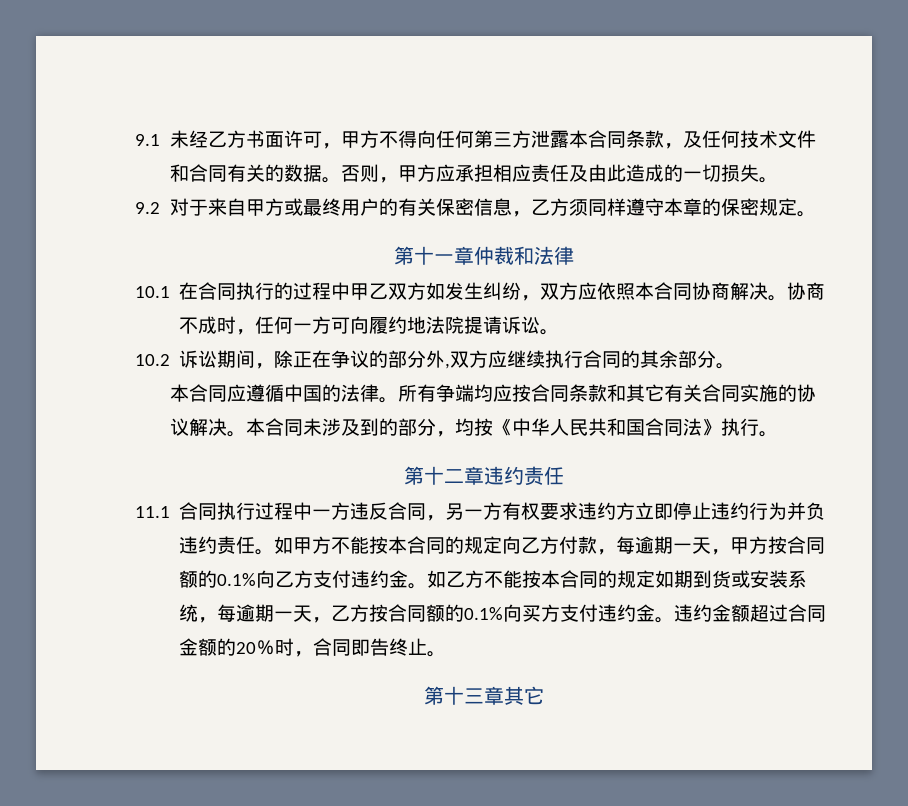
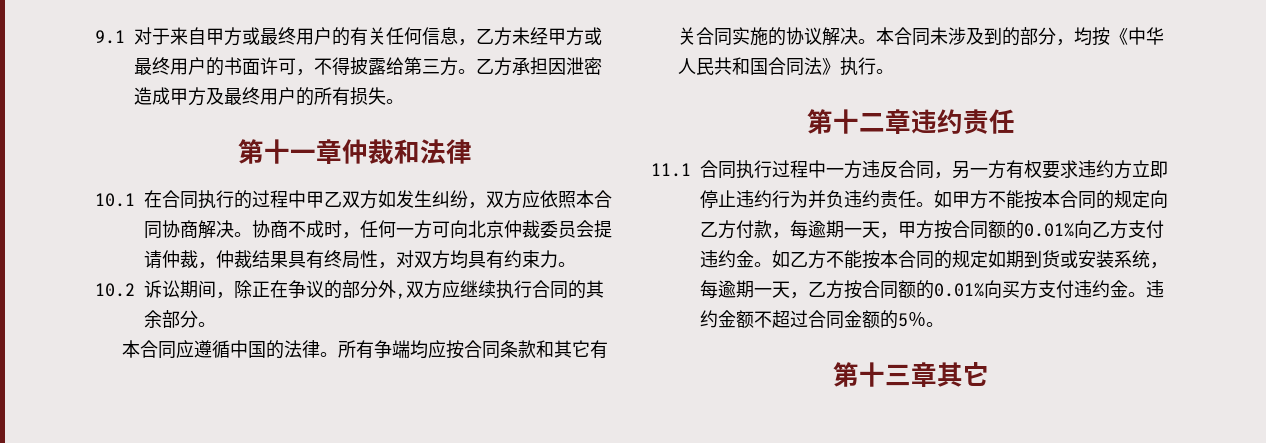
[169,130,816,149] [169,164,778,183] [135,202,160,214] 未经乙方书面许可，甲方不得向任何第三方泄露本合同条款，及任何技术文件和合同有关的数据。否则，甲方应承担相应责任及由此造成的一切损失。 // 9.2 -> (125, 37) none
[435,198,474,216] 保密 -> [386,27,422,45] 任何
[568,198,797,216] 须同样遵守本章的保密规定 -> [512,27,602,46] [134,57,602,76] [134,87,386,106] 未经甲方或最终用户的书面许可，不得披露给第三方。乙方承担因泄密造成甲方及最终用户的所有损失
[369,316,541,334] 履约地法院提请诉讼 -> [468,220,612,238] [144,250,558,269] 北京仲裁委员会提请仲裁，仲裁结果具有终局性，对双方均具有约束力
[217,573,257,586] 0.1% -> [1024,223,1074,237] 0.01%
[464,607,504,620] 0.1% -> [934,283,984,297] 0.01%
(751, 613) none -> [754,311,772,328] 不
[236,638,428,657] 20％时，合同即告终止 -> [898,311,926,327] 5％

